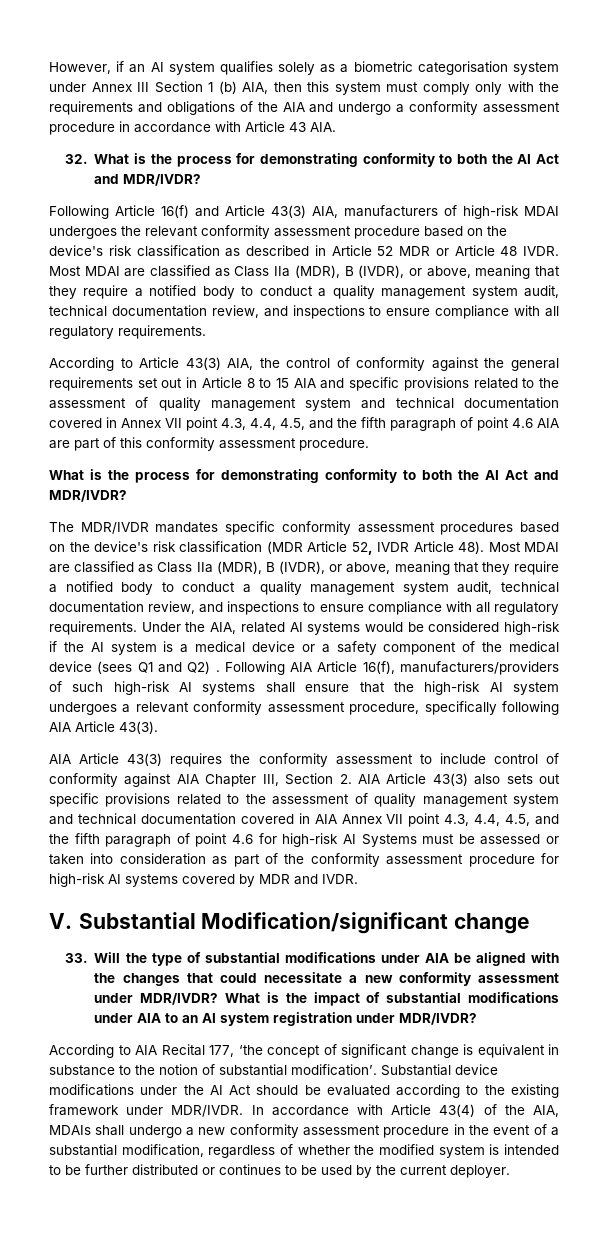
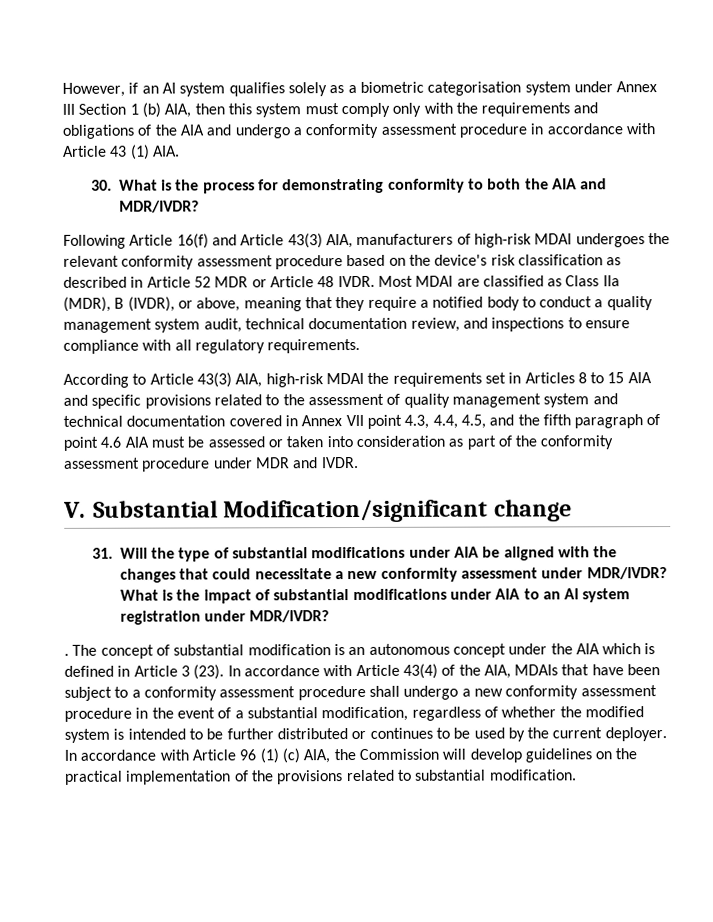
(306, 127) none -> [130,144,150,160] (1)
[64,154,88,164] 32. -> [90,179,112,191] 30.
[517,154,559,164] AI Act -> [551,178,577,190] AIA
[259,357,559,371] [49,377,242,391] the control of conformity against the general requirements set out in Article -> [265,372,575,388] high-risk MDAI the requirements set in Articles
[49,437,369,451] [49,469,559,483] [49,490,127,502] [49,521,559,535] [49,541,559,555] [49,561,559,575] [49,581,559,595] [49,601,559,615] [49,621,560,635] [49,641,559,655] [49,661,559,675] [49,681,559,695] [49,701,559,715] [49,721,158,734] [49,753,560,767] [49,773,561,787] [49,793,560,807] [49,813,560,827] [49,833,417,847] are part of this conformity assessment procedure. // What is the process for demonstrating conformity to both the AI Act and MDR/IVDR? // The MDR/IVDR mandates specific conformity assessment procedures based on the device's risk classification (MDR Article 52, IVDR Article 48). Most MDAI are classified as Class IIa (MDR), B (IVDR), or above, meaning that they require a notified body to conduct a quality management system audit, technical documentation review, and inspections to ensure compliance with all regulatory requirements. Under the AIA, related AI systems would be considered high-risk if the AI system is a medical device or a safety component of the medical device (sees Q1 and Q2) . Following AIA Article 16(f), manufacturers/providers of such high-risk AI systems shall ensure that the high-risk AI system undergoes a relevant conformity assessment procedure, specifically following AIA Article 43(3). // AIA Article 43(3) requires the conformity assessment to include control of conformity against AIA Chapter III, Section 2. AIA Article 43(3) also sets out specific provisions related to the assessment of quality management system and technical documentation covered in AIA Annex VII point 4.3, 4.4, 4.5, and the fifth paragraph of point 4.6 for high-risk AI Systems -> (149, 442) none
[541,853,559,864] [49,873,255,887] for high-risk AI systems covered by -> [212,457,253,469] under
[64,953,88,963] 33. -> [91,547,113,559] 31.
[49,1044,559,1058] [49,1064,498,1076] [49,1084,559,1098] [49,1104,244,1117] According to AIA Recital 177, ‘the concept of significant change is equivalent in substance to the notion of substantial modification’. Substantial device modifications under the AI Act should be evaluated according to the existing framework under MDR/IVDR. -> [64,643,656,659] [64,664,225,680] . The concept of substantial modification is an autonomous concept under the AIA which is defined in Article 3 (23).
(91, 1130) none -> [561,664,661,676] [64,685,366,701] that have been subject to a conformity assessment procedure
(510, 1171) none -> [64,748,638,764] [64,769,577,785] In accordance with Article 96 (1) (c) AIA, the Commission will develop guidelines on the practical implementation of the provisions related to substantial modification.

